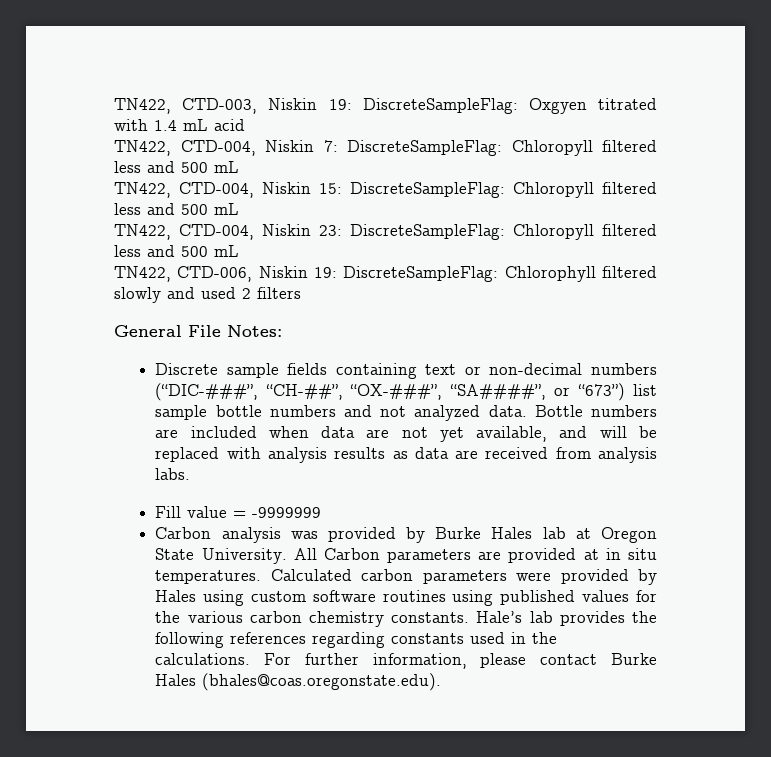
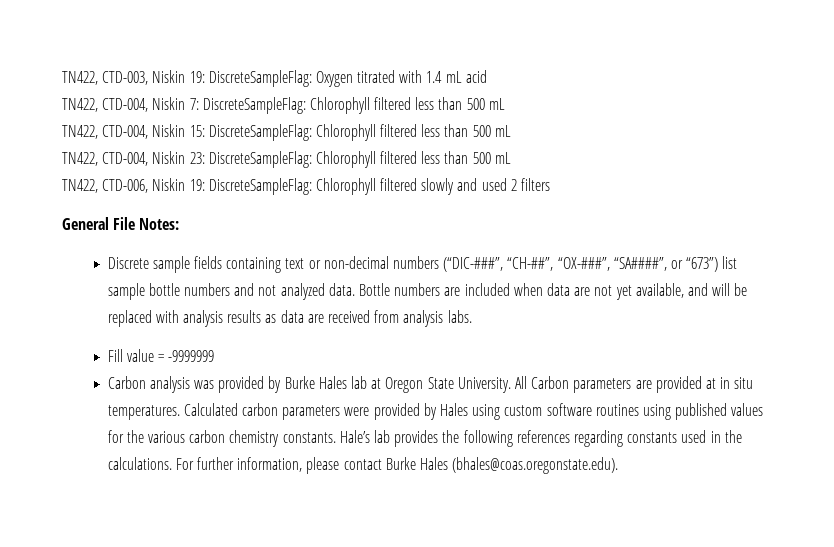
[528,98,587,114] Oxgyen -> [315,71,353,87] Oxygen
[511,140,657,156] [114,161,175,173] Chloropyll filtered less and -> [309,97,463,114] Chlorophyll filtered less than
[513,182,657,198] [114,203,175,215] Chloropyll filtered less and -> [315,124,469,141] Chlorophyll filtered less than
[513,224,657,240] [114,245,175,257] Chloropyll filtered less and -> [315,151,469,168] Chlorophyll filtered less than

